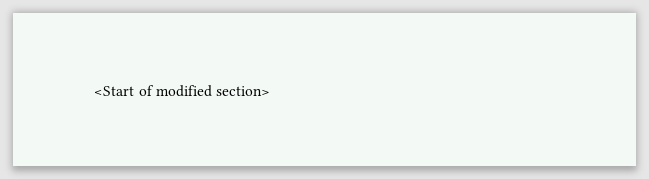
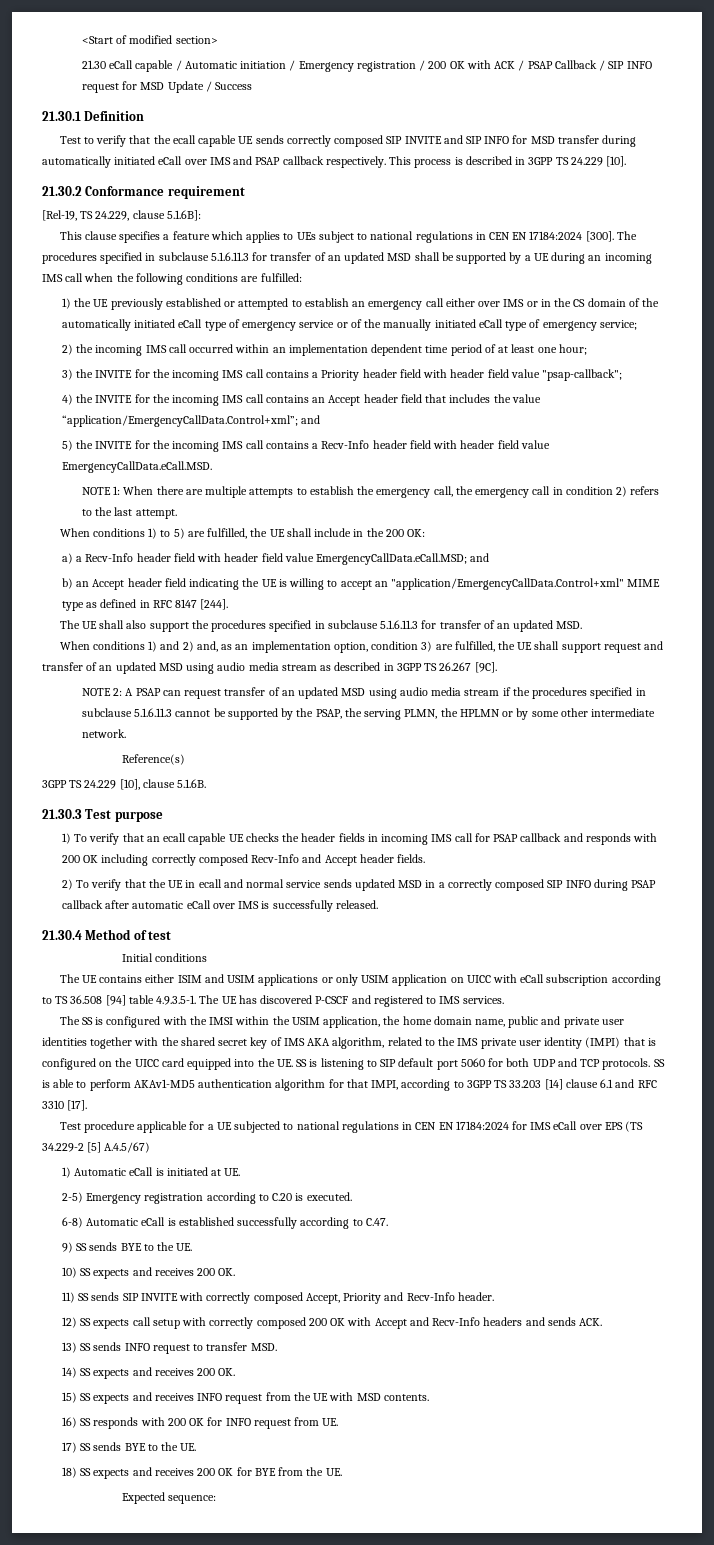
(270, 91) none -> [82,60,652,72] [82,81,253,93] [42,111,145,121] [59,135,637,147] [42,156,627,168] [42,186,245,199] [42,210,201,221] [59,231,637,243] [42,252,652,264] [42,273,302,285] [62,298,660,310] [62,319,637,331] [62,344,587,356] [62,369,623,381] [62,394,541,406] [62,415,321,427] [62,440,550,452] [62,461,213,473] [82,486,660,498] [82,507,177,519] [59,528,425,539] [62,553,490,565] [62,578,661,590] [62,599,229,611] [59,620,583,632] [59,641,664,653] [42,662,497,674] [82,687,646,699] [82,708,656,720] [82,729,127,738] [122,754,186,765] [42,779,207,790] [42,809,163,822] [62,833,658,845] [62,854,426,866] [62,879,657,891] [62,900,378,912] [42,929,172,940] [122,953,208,962] [59,974,661,986] [42,995,504,1007] [59,1016,624,1028] [42,1037,656,1049] [42,1058,665,1070] [42,1079,657,1091] [42,1100,88,1111] [59,1121,644,1133] [42,1142,151,1153] [62,1167,241,1178] [62,1192,352,1204] [62,1217,388,1229] [62,1242,193,1253] [62,1267,236,1279] [62,1292,494,1304] [62,1317,603,1329] [62,1342,277,1354] [62,1367,236,1379] [62,1392,429,1404] [62,1417,339,1429] [62,1442,197,1453] [62,1467,342,1479] [122,1492,217,1504] // 21.30 eCall capable / Automatic initiation / Emergency registration / 200 OK with ACK / PSAP Callback / SIP INFO request for MSD Update / Success // 21.30.1 Definition // Test to verify that the ecall capable UE sends correctly composed SIP INVITE and SIP INFO for MSD transfer during automatically initiated eCall over IMS and PSAP callback respectively. This process is described in 3GPP TS 24.229 [10]. // 21.30.2 Conformance requirement // [Rel-19, TS 24.229, clause 5.1.6B]: // This clause specifies a feature which applies to UEs subject to national regulations in CEN EN 17184:2024 [300]. The procedures specified in subclause 5.1.6.11.3 for transfer of an updated MSD shall be supported by a UE during an incoming IMS call when the following conditions are fulfilled: // 1) the UE previously established or attempted to establish an emergency call either over IMS or in the CS domain of the automatically initiated eCall type of emergency service or of the manually initiated eCall type of emergency service; // 2) the incoming IMS call occurred within an implementation dependent time period of at least one hour; // 3) the INVITE for the incoming IMS call contains a Priority header field with header field value "psap-callback"; // 4) the INVITE for the incoming IMS call contains an Accept header field that includes the value “application/EmergencyCallData.Control+xml”; and // 5) the INVITE for the incoming IMS call contains a Recv-Info header field with header field value EmergencyCallData.eCall.MSD. // NOTE 1: When there are multiple attempts to establish the emergency call, the emergency call in condition 2) refers to the last attempt. // When conditions 1) to 5) are fulfilled, the UE shall include in the 200 OK: // a) a Recv-Info header field with header field value EmergencyCallData.eCall.MSD; and // b) an Accept header field indicating the UE is willing to accept an "application/EmergencyCallData.Control+xml" MIME type as defined in RFC 8147 [244]. // The UE shall also support the procedures specified in subclause 5.1.6.11.3 for transfer of an updated MSD. // When conditions 1) and 2) and, as an implementation option, condition 3) are fulfilled, the UE shall support request and transfer of an updated MSD using audio media stream as described in 3GPP TS 26.267 [9C]. // NOTE 2: A PSAP can request transfer of an updated MSD using audio media stream if the procedures specified in subclause 5.1.6.11.3 cannot be supported by the PSAP, the serving PLMN, the HPLMN or by some other intermediate network. // Reference(s) // 3GPP TS 24.229 [10], clause 5.1.6B. // 21.30.3 Test purpose // 1) To verify that an ecall capable UE checks the header fields in incoming IMS call for PSAP callback and responds with 200 OK including correctly composed Recv-Info and Accept header fields. // 2) To verify that the UE in ecall and normal service sends updated MSD in a correctly composed SIP INFO during PSAP callback after automatic eCall over IMS is successfully released. // 21.30.4 Method of test // Initial conditions // The UE contains either ISIM and USIM applications or only USIM application on UICC with eCall subscription according to TS 36.508 [94] table 4.9.3.5-1. The UE has discovered P-CSCF and registered to IMS services. // The SS is configured with the IMSI within the USIM application, the home domain name, public and private user identities together with the shared secret key of IMS AKA algorithm, related to the IMS private user identity (IMPI) that is configured on the UICC card equipped into the UE. SS is listening to SIP default port 5060 for both UDP and TCP protocols. SS is able to perform AKAv1-MD5 authentication algorithm for that IMPI, according to 3GPP TS 33.203 [14] clause 6.1 and RFC 3310 [17]. // Test procedure applicable for a UE subjected to national regulations in CEN EN 17184:2024 for IMS eCall over EPS (TS 34.229-2 [5] A.4.5/67) // 1) Automatic eCall is initiated at UE. // 2-5) Emergency registration according to C.20 is executed. // 6-8) Automatic eCall is established successfully according to C.47. // 9) SS sends BYE to the UE. // 10) SS expects and receives 200 OK. // 11) SS sends SIP INVITE with correctly composed Accept, Priority and Recv-Info header. // 12) SS expects call setup with correctly composed 200 OK with Accept and Recv-Info headers and sends ACK. // 13) SS sends INFO request to transfer MSD. // 14) SS expects and receives 200 OK. // 15) SS expects and receives INFO request from the UE with MSD contents. // 16) SS responds with 200 OK for INFO request from UE. // 17) SS sends BYE to the UE. // 18) SS expects and receives 200 OK for BYE from the UE. // Expected sequence:

